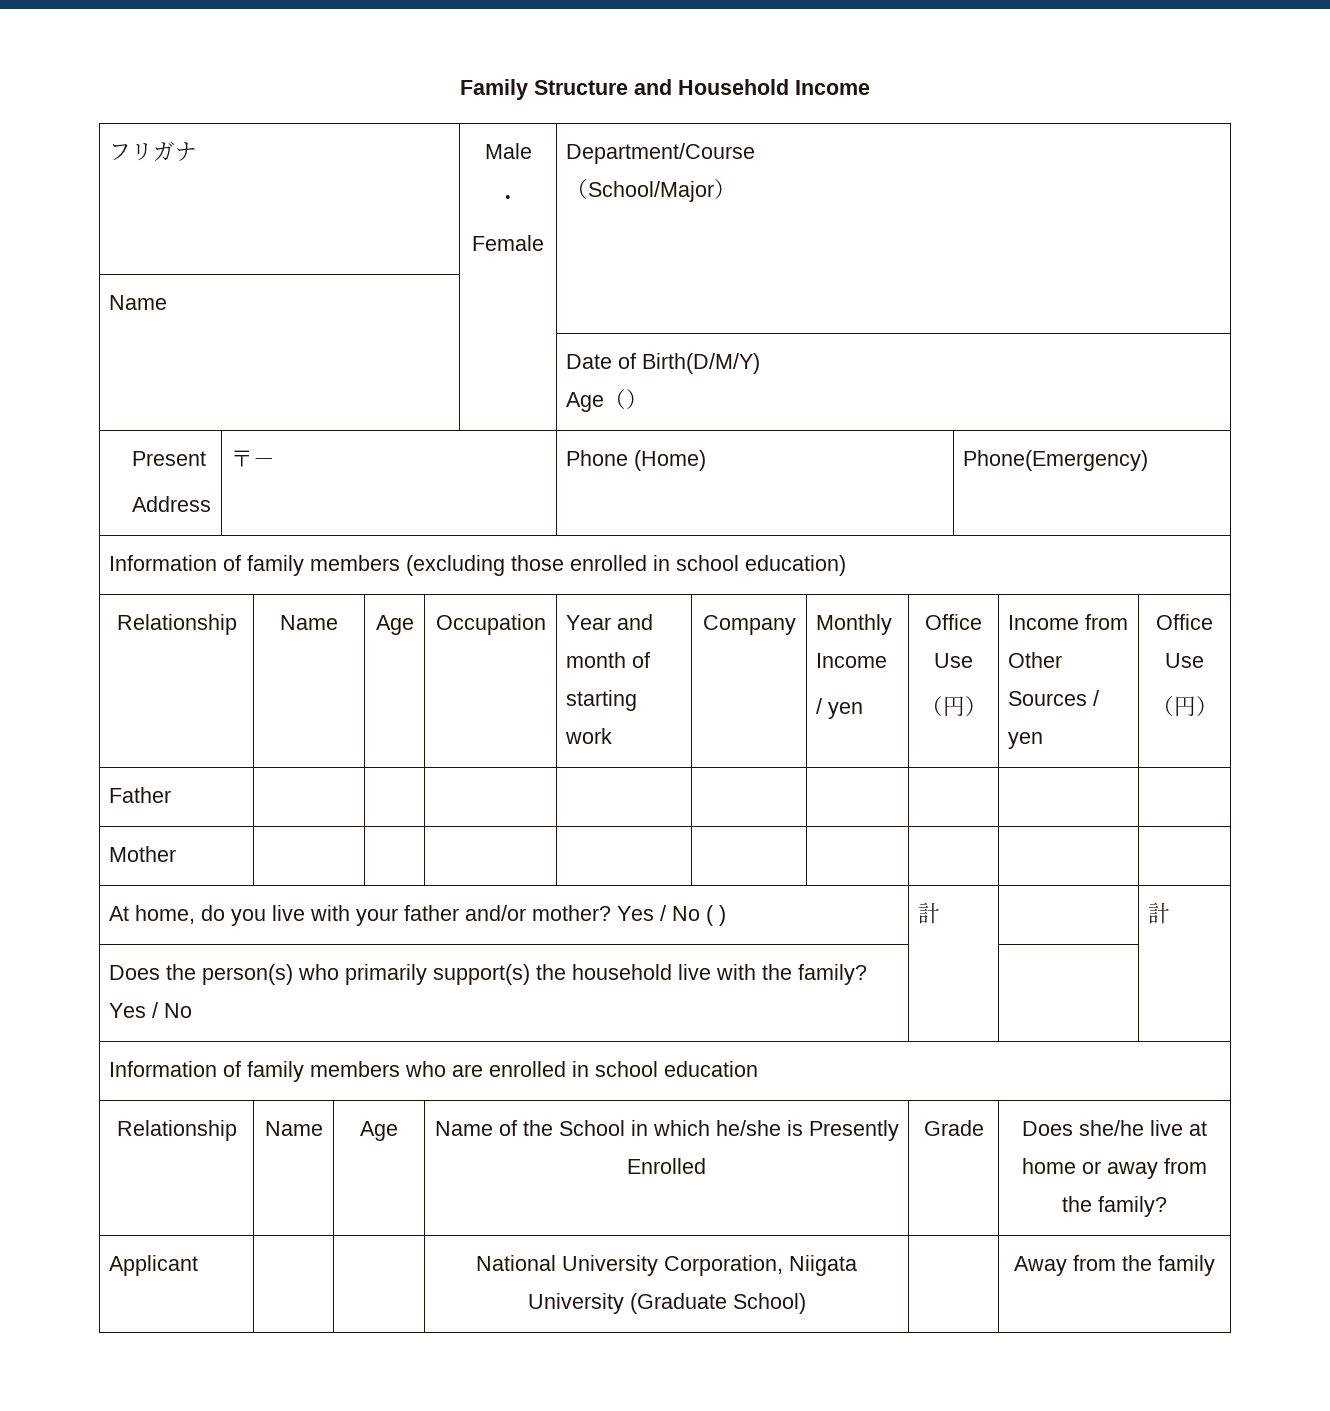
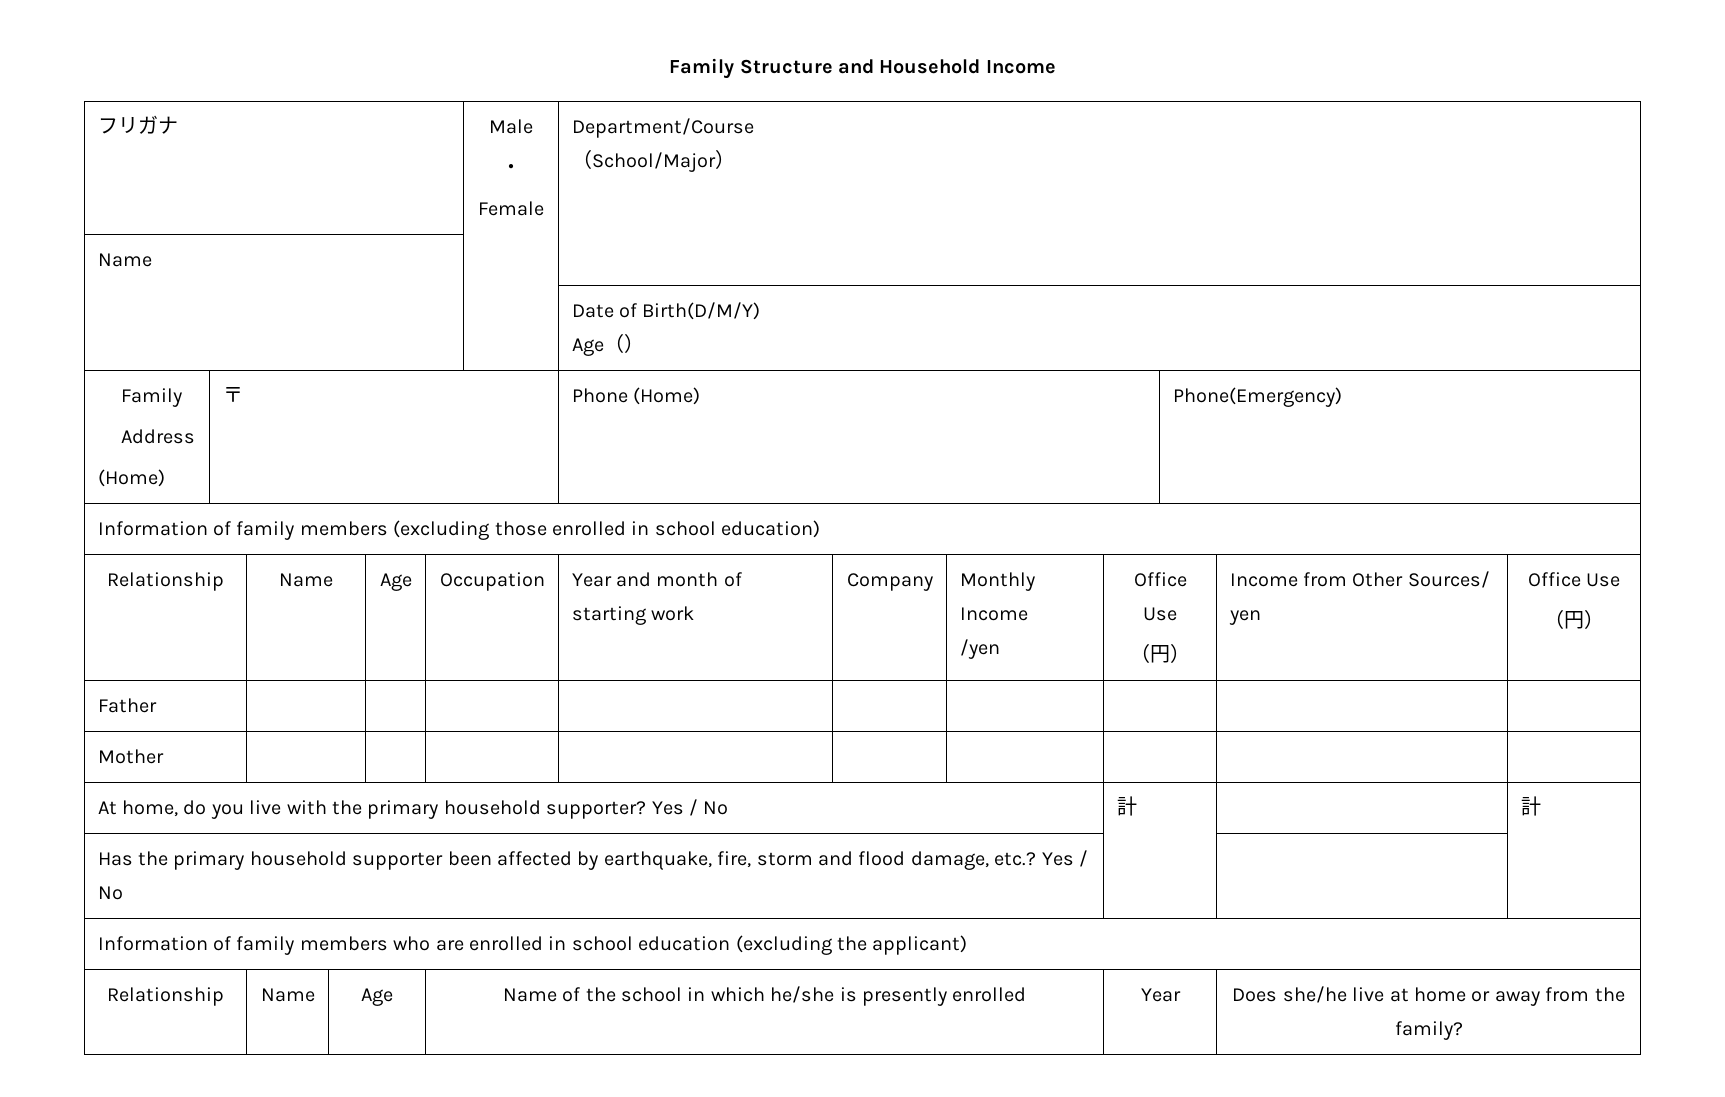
[131,451,206,466] Present -> [121,388,183,407] Family
(211, 504) none -> [97,469,165,487] // (Home)
[253,458,276,466] － -> (243, 394) none
[816,698,864,719] / yen -> [959,639,1000,659] /yen
[1008,690,1100,706] Sources / -> [1407,571,1490,588] Sources/
[356,905,727,926] your father and/or mother? Yes / No ( ) -> [331,799,729,819] the primary household supporter? Yes / No
[109,964,868,985] Does the person(s) who primarily support(s) the household live with the family? -> [97,851,1037,870] Has the primary household supporter been affected by earthquake, fire, storm and flood damage, etc.?
(759, 1069) none -> [735,935,968,955] (excluding the applicant)
[558,1120,625,1136] School -> [620,987,682,1002] school
[808,1120,899,1141] [627,1158,706,1174] [923,1120,984,1136] Presently Enrolled | Grade -> [861,987,1027,1006] [1140,988,1181,1002] presently enrolled | Year
[109,1255,199,1276] [476,1255,857,1276] [527,1293,806,1314] [1014,1255,1215,1276] // Applicant | | | National University Corporation, Niigata University (Graduate School) | | Away from the family -> (1463, 1030) none

